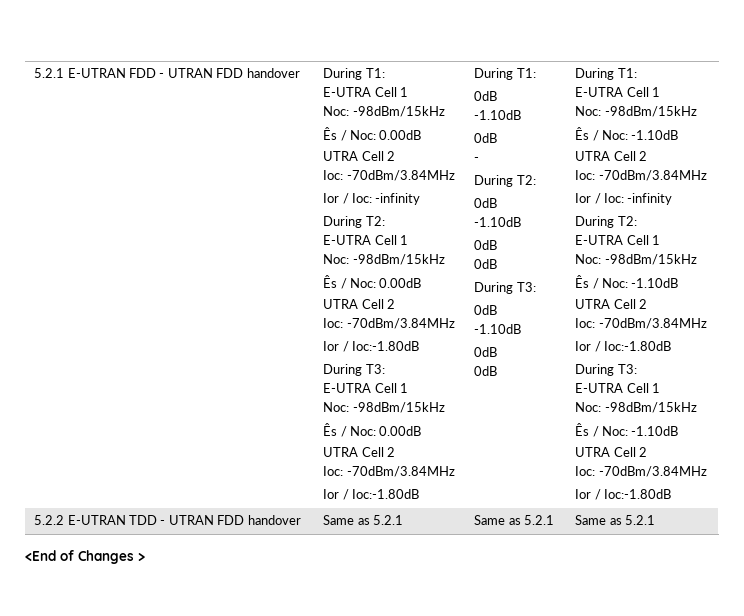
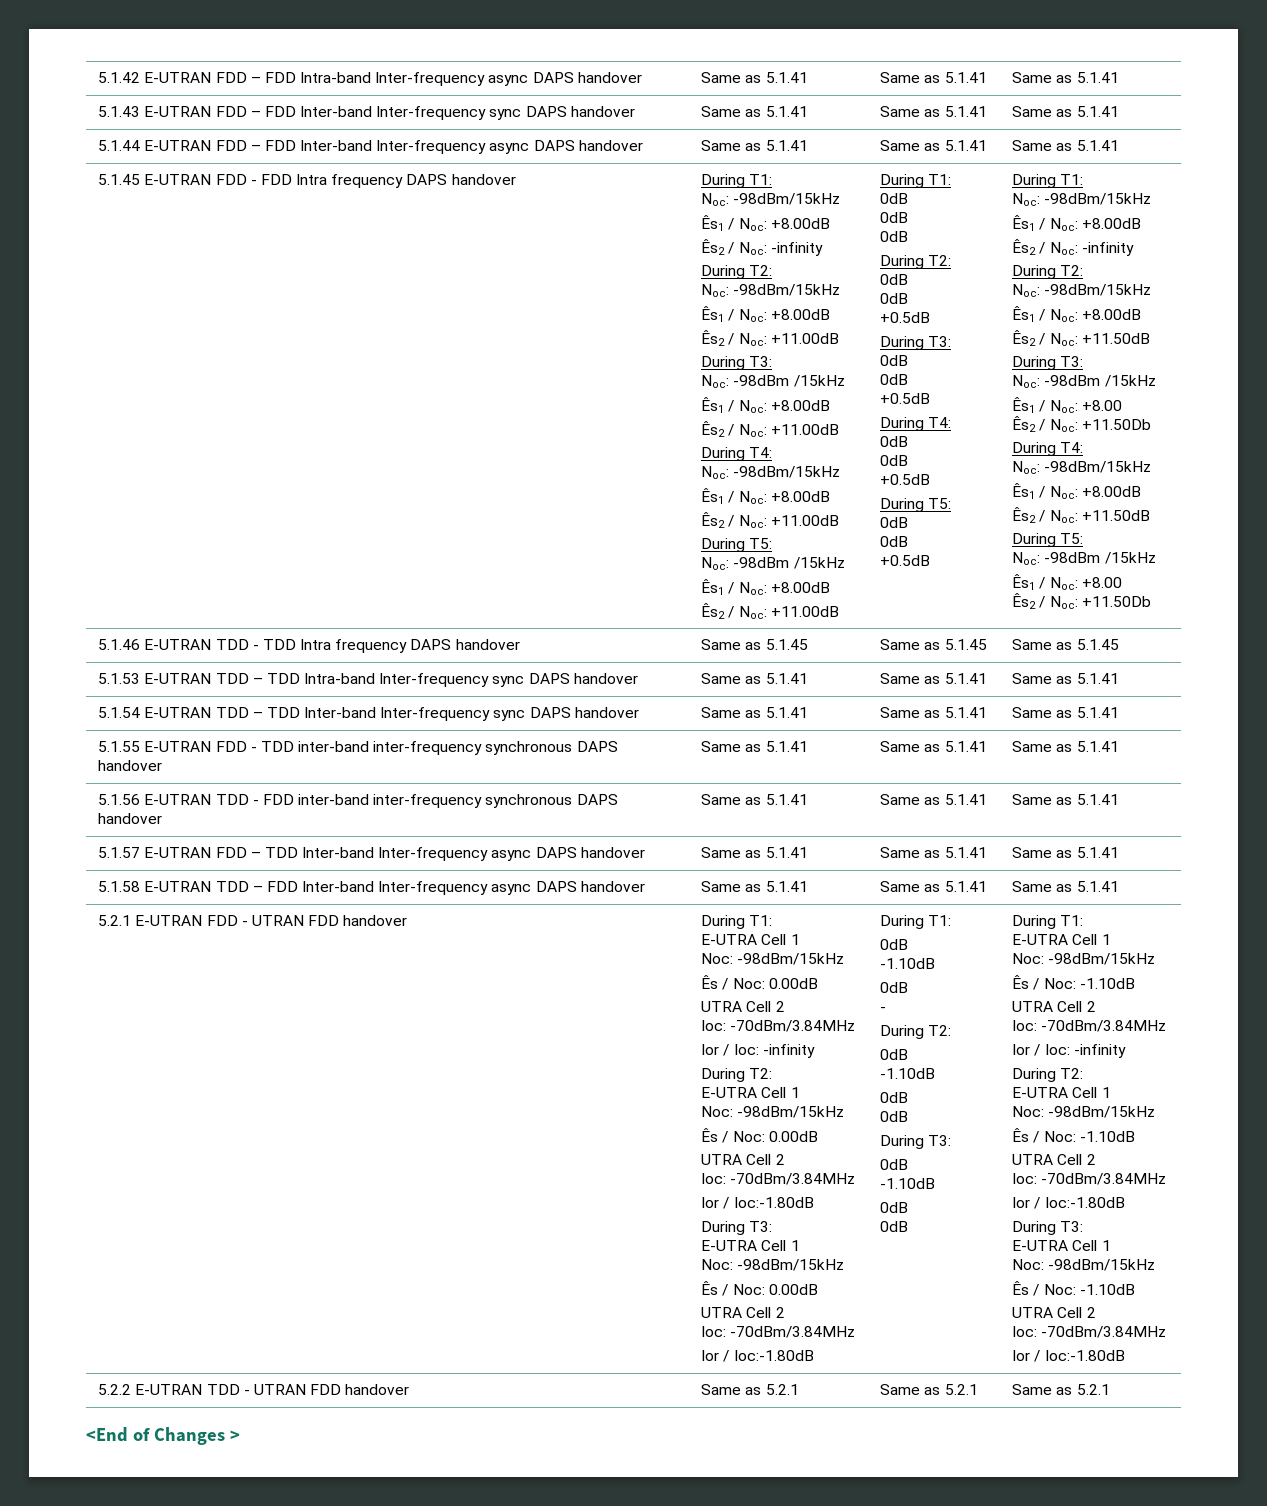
(34, 73) none -> [98,72,642,86] [701,72,808,83] [880,72,987,83] [1012,72,1119,83] [98,106,635,120] [701,106,808,117] [880,106,987,117] [1012,106,1119,117] [98,140,643,154] [701,140,808,151] [880,140,987,151] [1012,140,1119,151] [98,174,516,188] [701,174,773,188] [701,193,841,206] [701,215,830,231] [701,239,823,256] [701,265,773,279] [701,284,841,297] [701,306,830,322] [701,330,839,346] [701,356,773,370] [701,375,845,388] [701,397,830,413] [701,421,839,437] [701,447,773,461] [701,466,841,479] [701,488,830,504] [701,512,839,528] [701,538,773,552] [701,557,845,570] [701,579,830,595] [701,603,839,619] [880,174,952,188] [880,193,909,204] [880,212,909,223] [880,231,909,242] [880,255,952,269] [880,274,909,285] [880,293,909,304] [880,312,931,323] [880,336,952,350] [880,355,909,366] [880,374,909,385] [880,393,931,404] [880,417,952,431] [880,436,909,447] [880,455,909,466] [880,474,931,485] [880,498,952,512] [880,517,909,528] [880,536,909,547] [880,555,931,566] [1012,174,1084,188] [1012,193,1152,206] [1012,215,1141,231] [1012,239,1134,256] [1012,265,1084,279] [1012,284,1152,297] [1012,306,1141,322] [1012,330,1150,346] [1012,356,1084,370] [1012,375,1156,388] [1012,397,1122,413] [1012,416,1151,432] [1012,442,1084,456] [1012,461,1152,474] [1012,483,1141,499] [1012,507,1150,523] [1012,533,1084,547] [1012,552,1156,565] [1012,574,1122,590] [1012,593,1151,609] [98,639,520,653] [701,639,808,650] [880,639,987,650] [1012,639,1119,650] [98,673,638,687] [701,673,808,684] [880,673,987,684] [1012,673,1119,684] [98,707,639,721] [701,707,808,718] [880,707,987,718] [1012,707,1119,718] [98,741,618,755] [98,760,163,771] [701,741,808,752] [880,741,987,752] [1012,741,1119,752] [98,794,618,808] [98,813,163,824] [701,794,808,805] [880,794,987,805] [1012,794,1119,805] [98,847,645,861] [701,847,808,858] [880,847,987,858] [1012,847,1119,858] [98,881,645,895] [701,881,808,892] [880,881,987,892] [1012,881,1119,892] 5.1.42 E-UTRAN FDD – FDD Intra-band Inter-frequency async DAPS handover | Same as 5.1.41 | Same as 5.1.41 | Same as 5.1.41 // 5.1.43 E-UTRAN FDD – FDD Inter-band Inter-frequency sync DAPS handover | Same as 5.1.41 | Same as 5.1.41 | Same as 5.1.41 // 5.1.44 E-UTRAN FDD – FDD Inter-band Inter-frequency async DAPS handover | Same as 5.1.41 | Same as 5.1.41 | Same as 5.1.41 // 5.1.45 E-UTRAN FDD - FDD Intra frequency DAPS handover | During T1: // Noc: -98dBm/15kHz // Ês1 / Noc: +8.00dB // Ês2 / Noc: -infinity // During T2: // Noc: -98dBm/15kHz // Ês1 / Noc: +8.00dB // Ês2 / Noc: +11.00dB // During T3: // Noc: -98dBm /15kHz // Ês1 / Noc: +8.00dB // Ês2 / Noc: +11.00dB // During T4: // Noc: -98dBm/15kHz // Ês1 / Noc: +8.00dB // Ês2 / Noc: +11.00dB // During T5: // Noc: -98dBm /15kHz // Ês1 / Noc: +8.00dB // Ês2 / Noc: +11.00dB | During T1: // 0dB // 0dB // 0dB // During T2: // 0dB // 0dB // +0.5dB // During T3: // 0dB // 0dB // +0.5dB // During T4: // 0dB // 0dB // +0.5dB // During T5: // 0dB // 0dB // +0.5dB | During T1: // Noc: -98dBm/15kHz // Ês1 / Noc: +8.00dB // Ês2 / Noc: -infinity // During T2: // Noc: -98dBm/15kHz // Ês1 / Noc: +8.00dB // Ês2 / Noc: +11.50dB // During T3: // Noc: -98dBm /15kHz // Ês1 / Noc: +8.00 // Ês2 / Noc: +11.50Db // During T4: // Noc: -98dBm/15kHz // Ês1 / Noc: +8.00dB // Ês2 / Noc: +11.50dB // During T5: // Noc: -98dBm /15kHz // Ês1 / Noc: +8.00 // Ês2 / Noc: +11.50Db // 5.1.46 E-UTRAN TDD - TDD Intra frequency DAPS handover | Same as 5.1.45 | Same as 5.1.45 | Same as 5.1.45 // 5.1.53 E-UTRAN TDD – TDD Intra-band Inter-frequency sync DAPS handover | Same as 5.1.41 | Same as 5.1.41 | Same as 5.1.41 // 5.1.54 E-UTRAN TDD – TDD Inter-band Inter-frequency sync DAPS handover | Same as 5.1.41 | Same as 5.1.41 | Same as 5.1.41 // 5.1.55 E-UTRAN FDD - TDD inter-band inter-frequency synchronous DAPS handover | Same as 5.1.41 | Same as 5.1.41 | Same as 5.1.41 // 5.1.56 E-UTRAN TDD - FDD inter-band inter-frequency synchronous DAPS handover | Same as 5.1.41 | Same as 5.1.41 | Same as 5.1.41 // 5.1.57 E-UTRAN FDD – TDD Inter-band Inter-frequency async DAPS handover | Same as 5.1.41 | Same as 5.1.41 | Same as 5.1.41 // 5.1.58 E-UTRAN TDD – FDD Inter-band Inter-frequency async DAPS handover | Same as 5.1.41 | Same as 5.1.41 | Same as 5.1.41 //

